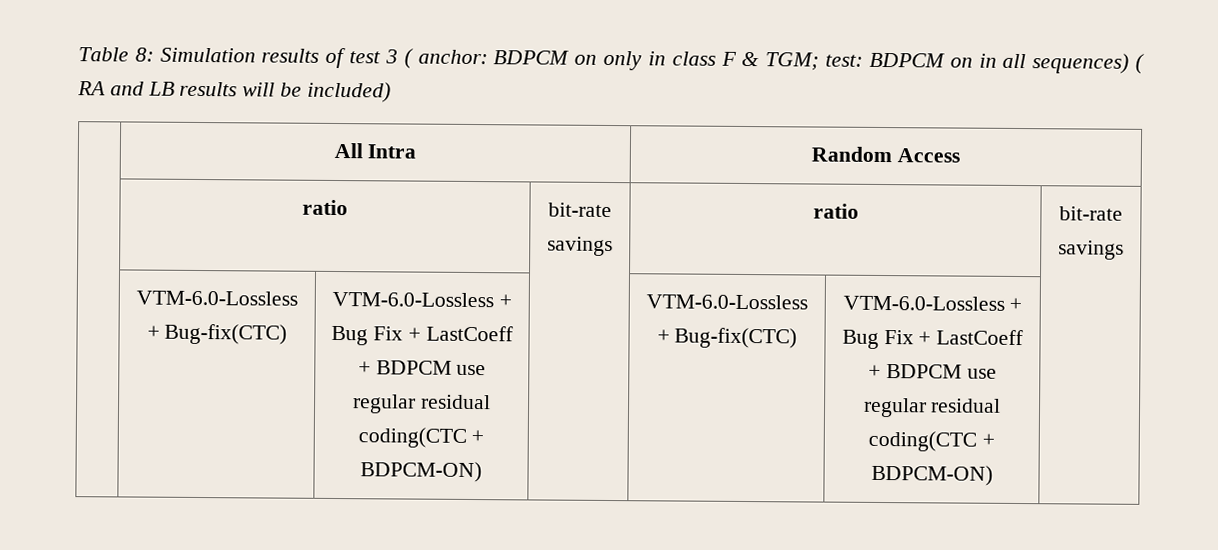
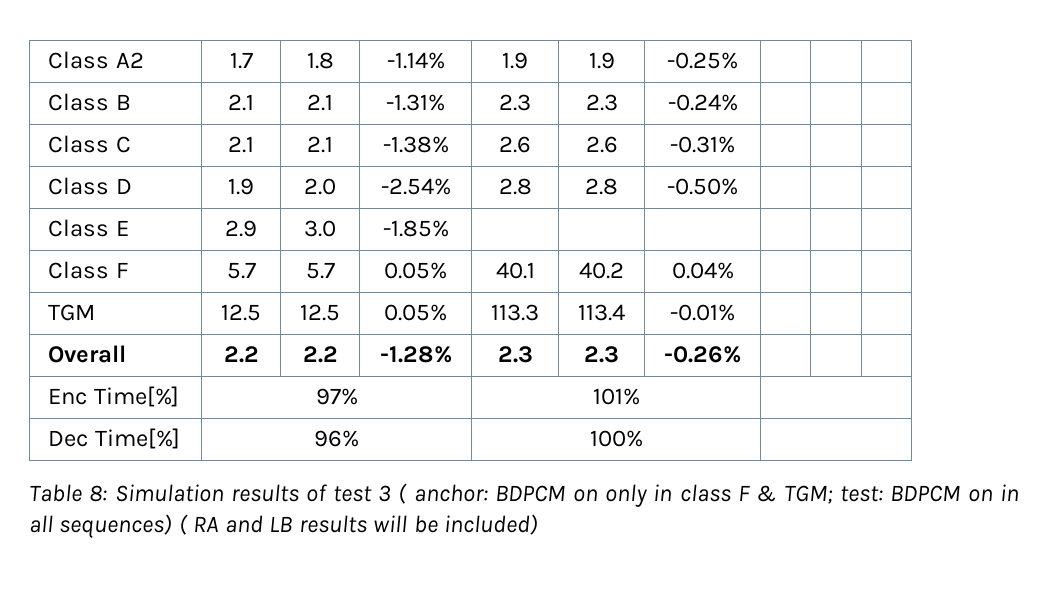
(78, 54) none -> [48,51,144,69] [229,52,253,69] [306,52,334,69] [386,52,445,69] [502,52,528,69] [588,52,615,69] [667,52,738,69] [48,93,131,111] [228,94,254,111] [307,94,333,111] [386,94,445,111] [499,94,531,111] [585,94,618,111] [667,94,738,111] [48,135,131,153] [228,136,254,153] [307,136,333,153] [382,136,449,153] [499,136,531,153] [585,136,618,153] [670,136,735,153] [48,177,132,195] [228,178,254,195] [304,178,336,195] [380,178,451,195] [498,178,532,195] [585,178,618,195] [667,178,738,195] [48,219,129,237] [225,220,257,237] [304,220,336,237] [382,220,449,237] [48,261,129,279] [226,262,256,279] [305,262,335,279] [384,262,447,279] [495,262,535,279] [579,262,624,279] [671,262,734,279] [48,304,96,321] [221,304,261,321] [300,304,340,321] [384,304,447,321] [491,304,539,321] [578,304,625,321] [670,304,735,321] [48,345,127,363] [223,346,259,363] [302,346,338,363] [379,346,452,363] [497,346,533,363] [584,346,619,363] [664,346,741,363] [48,386,179,407] [315,388,358,405] [592,388,640,405] [48,428,180,449] [314,430,359,447] [589,430,643,447] Class A2 | 1.7 | 1.8 | -1.14% | 1.9 | 1.9 | -0.25% | | | // Class B | 2.1 | 2.1 | -1.31% | 2.3 | 2.3 | -0.24% | | | // Class C | 2.1 | 2.1 | -1.38% | 2.6 | 2.6 | -0.31% | | | // Class D | 1.9 | 2.0 | -2.54% | 2.8 | 2.8 | -0.50% | | | // Class E | 2.9 | 3.0 | -1.85% | | | | | | // Class F | 5.7 | 5.7 | 0.05% | 40.1 | 40.2 | 0.04% | | | // TGM | 12.5 | 12.5 | 0.05% | 113.3 | 113.4 | -0.01% | | | // Overall | 2.2 | 2.2 | -1.28% | 2.3 | 2.3 | -0.26% | | | // Enc Time[%] | 97% | 101% | // Dec Time[%] | 96% | 100% | //
[333,142,417,159] [811,146,960,163] [302,199,348,216] [548,202,612,218] [547,236,613,257] [812,203,859,219] [1059,206,1123,221] [1058,240,1124,260] [136,290,298,306] [146,323,288,345] [332,291,512,308] [331,325,514,346] [357,360,487,376] [352,394,491,414] [357,427,485,448] [360,461,482,483] [646,294,808,310] [656,327,798,349] [842,295,1023,312] [841,329,1025,349] [868,364,997,379] [862,397,1002,418] [868,430,995,452] [870,464,993,486] // | All Intra | Random Access // | ratio | bit-rate savings | ratio | bit-rate savings // | VTM-6.0-Lossless + Bug-fix(CTC) | VTM-6.0-Lossless + Bug Fix + LastCoeff + BDPCM use regular residual coding(CTC + BDPCM-ON) | | VTM-6.0-Lossless + Bug-fix(CTC) | VTM-6.0-Lossless + Bug Fix + LastCoeff + BDPCM use regular residual coding(CTC + BDPCM-ON) | -> (539, 524) none

